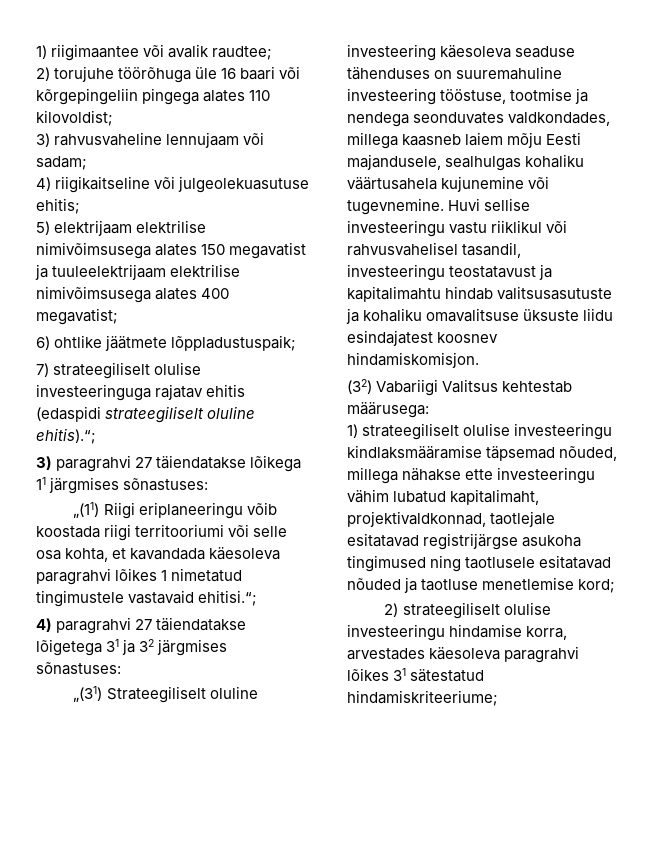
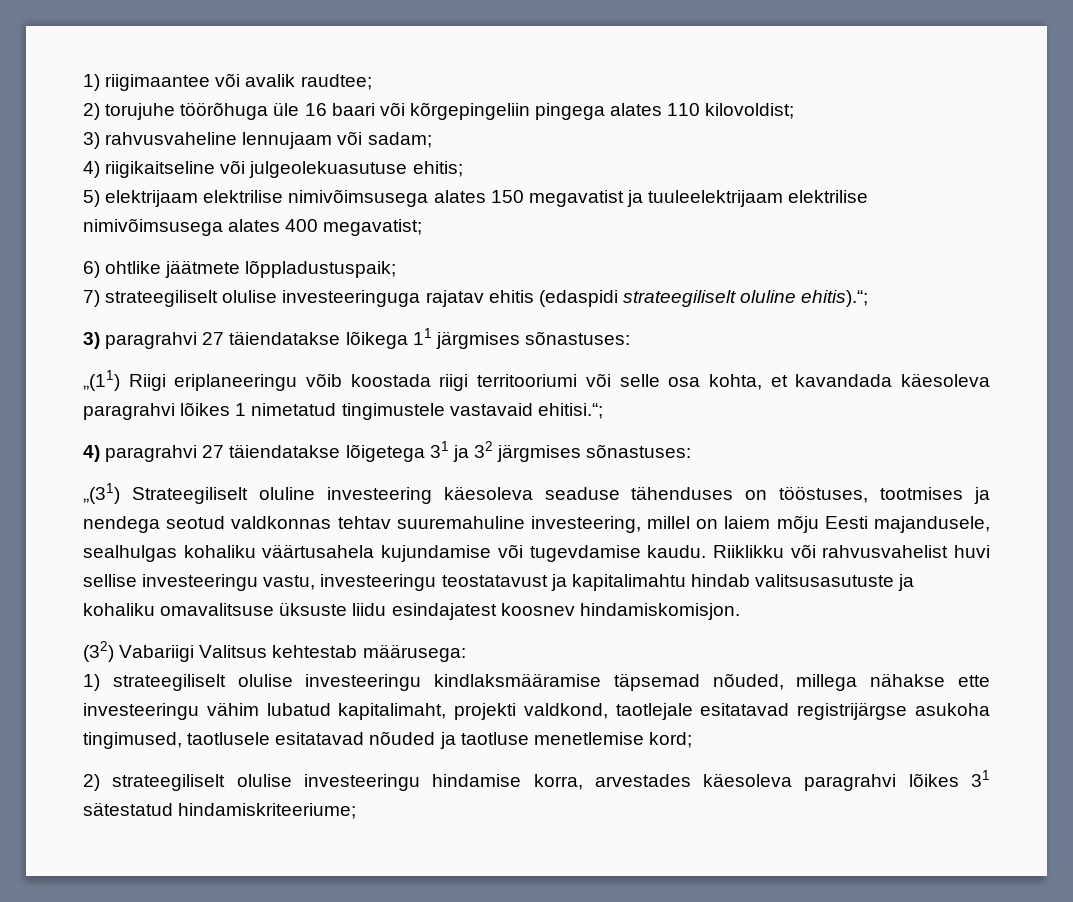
[456,66,563,80] [347,88,589,105] [347,112,611,127] [347,132,462,149] suuremahuline investeering tööstuse, tootmise ja nendega seonduvates valdkondades, millega kaasneb -> [779,486,990,504] [83,516,719,533] tööstuses, tootmises ja nendega seotud valdkonnas tehtav suuremahuline investeering, millel on
[441,176,550,192] [347,198,531,215] [347,220,568,237] [347,242,522,258] kujunemine või tugevnemine. Huvi sellise investeeringu vastu riiklikul või rahvusvahelisel tasandil, -> [381,544,991,562] [83,574,316,591] kujundamise või tugevdamise kaudu. Riiklikku või rahvusvahelist huvi sellise investeeringu vastu,
[347,511,486,527] projektivaldkonnad, -> [454,703,608,720] projekti valdkond,
[347,555,462,572] tingimused ning -> [83,732,182,749] tingimused,

